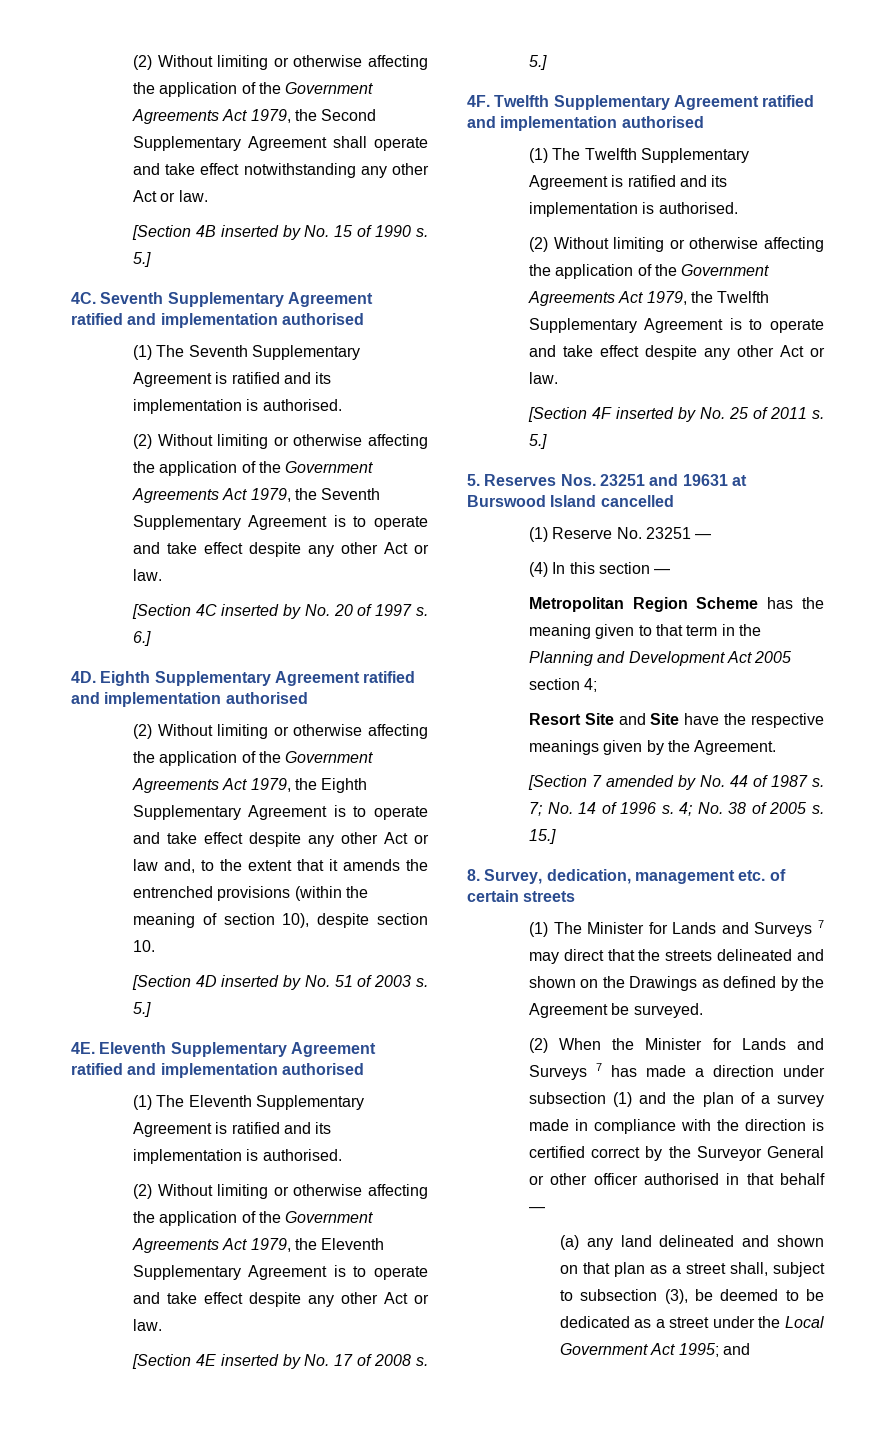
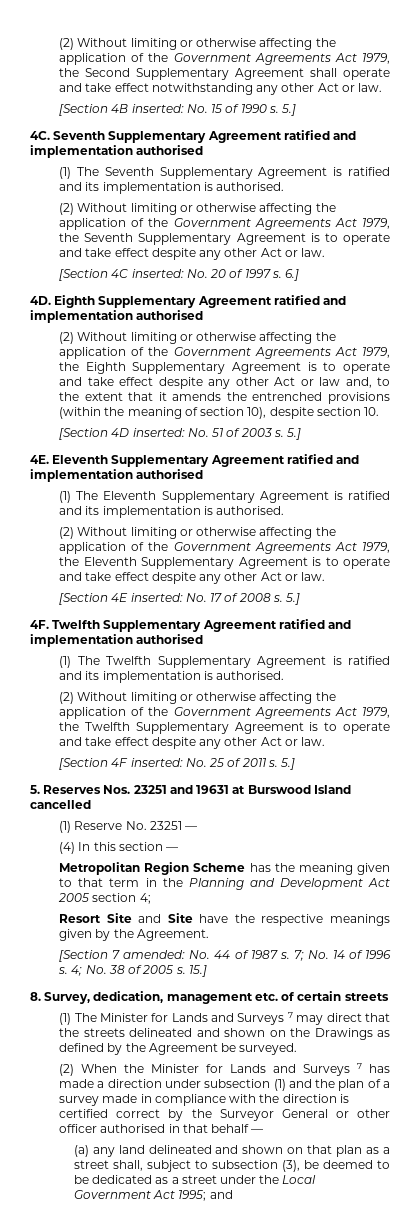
[220,225,301,240] inserted by -> [131,104,184,113] inserted:
[221,604,302,619] inserted by -> [131,269,184,278] inserted:
[221,975,302,990] inserted by -> [132,428,185,437] inserted:
[220,1354,301,1369] inserted by -> [130,593,183,602] inserted:
[615,407,696,422] inserted by -> [130,758,183,767] inserted:
[605,775,696,790] amended by -> [123,950,186,959] amended:

